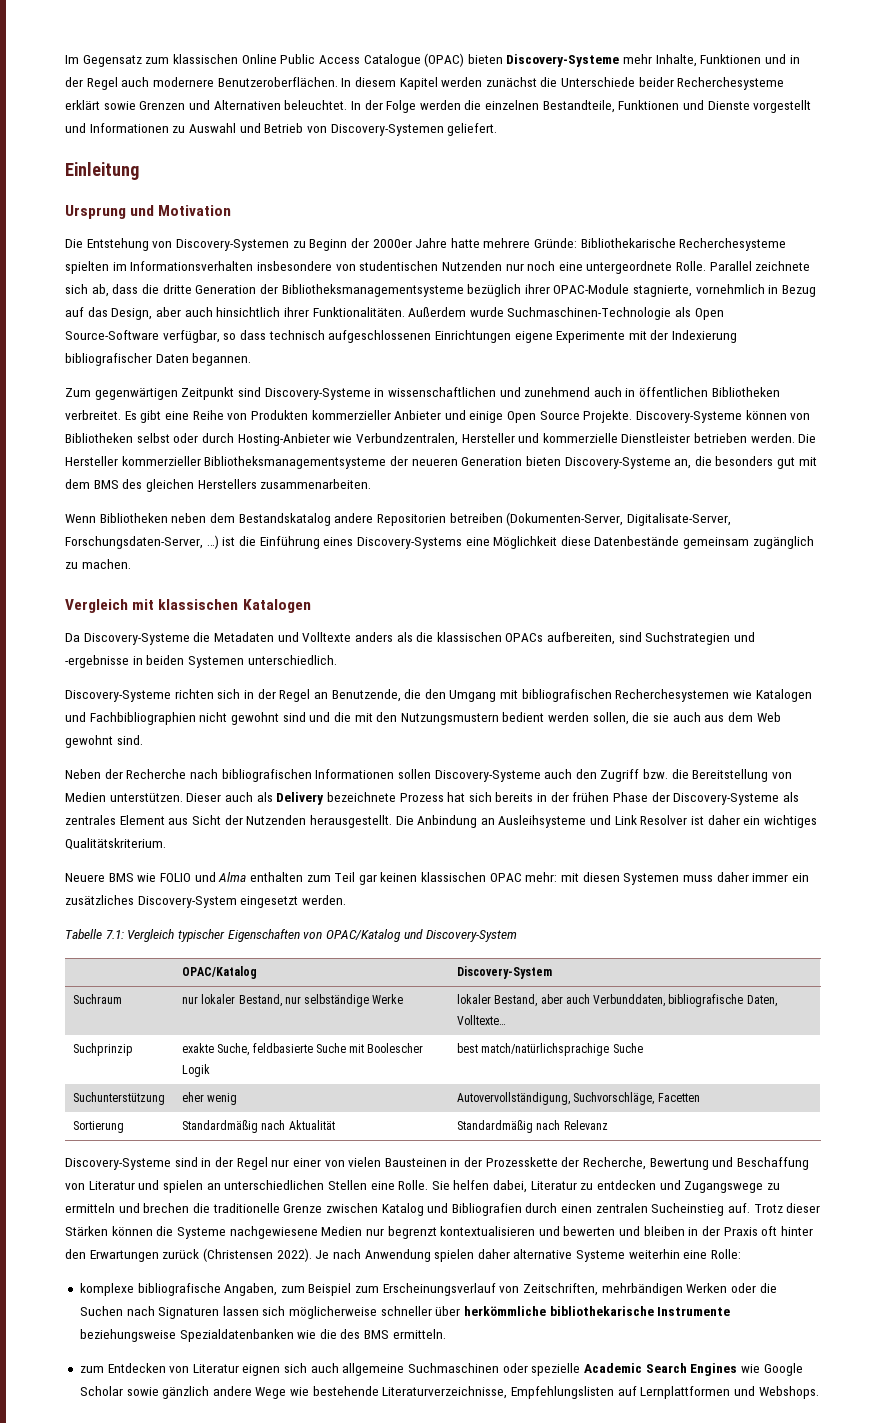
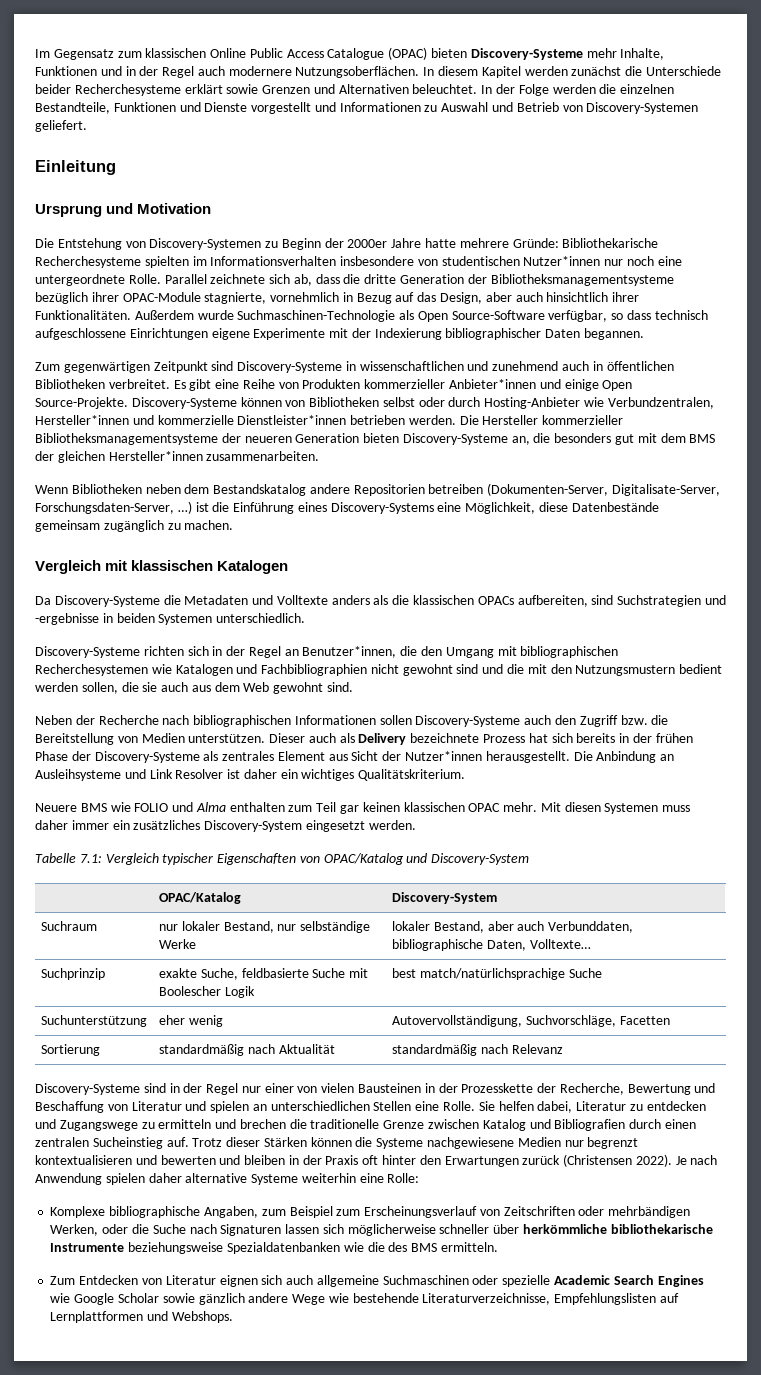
[217,77,338,87] Benutzeroberflächen. -> [295,66,420,78] Nutzungsoberflächen.
[441,261,502,271] Nutzenden -> [523,256,601,266] Nutzer*innen
[328,330,432,343] aufgeschlossenen -> [35,328,126,340] aufgeschlossene
[65,353,152,366] bibliografischer -> [445,328,542,340] bibliographischer
[394,410,442,420] Anbieter -> [449,379,537,389] Anbieter*innen
[539,410,633,423] Source Projekte. -> [35,397,128,409] Source-Projekte.
[461,433,515,443] Hersteller -> [35,415,129,425] Hersteller*innen
[621,433,691,443] Dienstleister -> [237,415,347,425] Dienstleister*innen
[122,479,257,492] des gleichen Herstellers -> [35,451,203,463] der gleichen Hersteller*innen
[493,536,558,549] Möglichkeit -> [465,502,536,514] Möglichkeit,
[331,689,401,702] Benutzende, -> [302,646,397,658] Benutzer*innen,
[521,689,612,702] bibliografischen -> [520,646,619,658] bibliographischen
[221,769,312,782] bibliografischen -> [193,715,292,727] bibliographischen
[246,815,307,825] Nutzenden -> [405,751,483,761] Nutzer*innen
[525,872,580,882] mehr: mit -> [503,802,561,812] mehr. Mit
[668,994,744,1007] bibliografische -> [391,939,483,951] bibliographische
[182,1120,259,1133] Standardmäßig -> [158,1044,244,1056] standardmäßig
[457,1120,534,1133] Standardmäßig -> [391,1044,477,1056] standardmäßig
[79,1283,221,1296] komplexe bibliografische -> [50,1206,201,1218] Komplexe bibliographische
[523,1283,728,1296] Zeitschriften, mehrbändigen Werken -> [503,1206,691,1218] [50,1224,99,1236] Zeitschriften oder mehrbändigen Werken,
[79,1306,123,1316] Suchen -> [152,1224,186,1234] Suche
[79,1366,104,1373] zum -> [50,1276,76,1285] Zum

